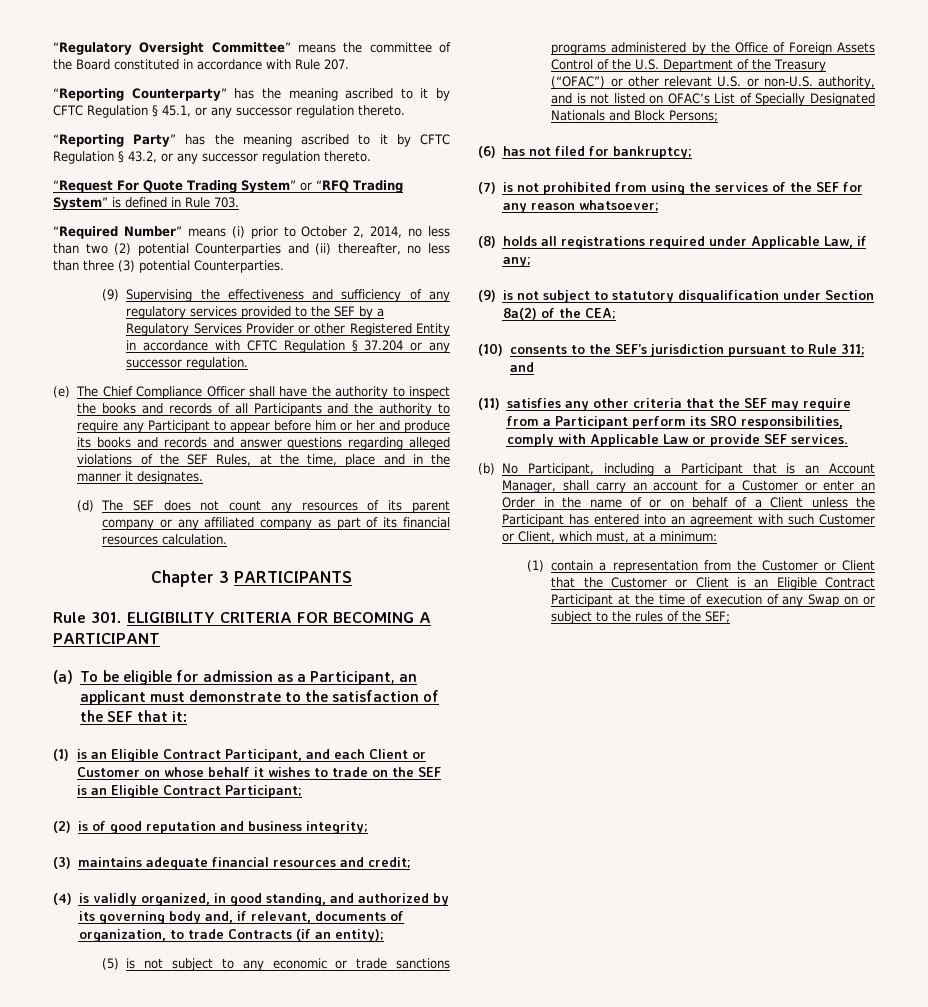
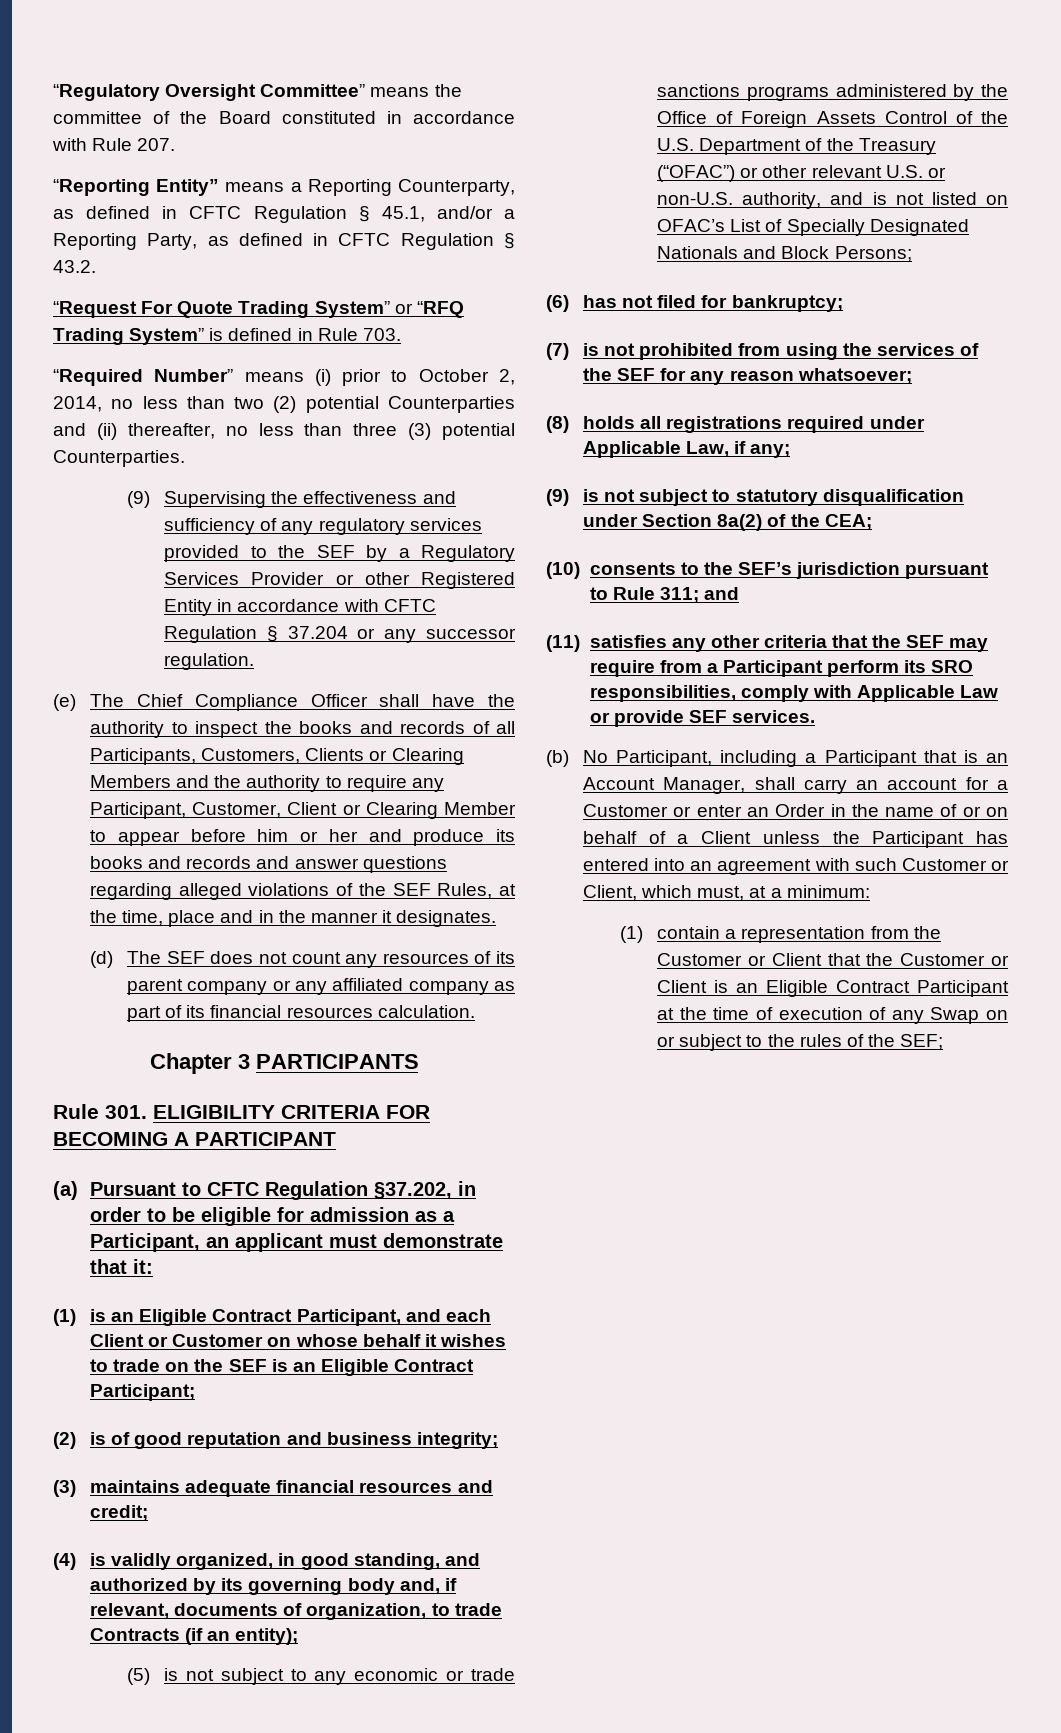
[131,88,450,101] [53,105,405,118] [53,134,451,147] [53,151,371,164] Counterparty” has the meaning ascribed to it by CFTC Regulation § 45.1, or any successor regulation thereto. // “Reporting Party” has the meaning ascribed to it by CFTC Regulation § 43.2, or any successor regulation thereto. -> [156,179,515,196] [53,206,515,223] [53,233,515,250] [53,260,96,273] Entity” means a Reporting Counterparty, as defined in CFTC Regulation § 45.1, and/or a Reporting Party, as defined in CFTC Regulation § 43.2.
[253,403,322,416] Participants -> [90,748,464,765] [90,775,172,788] Participants, Customers, Clients or Clearing Members
[147,420,210,433] Participant -> [90,802,516,819] Participant, Customer, Client or Clearing Member
[79,671,99,682] To -> [90,1181,477,1200] [90,1207,167,1222] Pursuant to CFTC Regulation §37.202, in order to
[284,690,439,702] [79,710,133,722] to the satisfaction of the SEF -> (504, 1240) none

